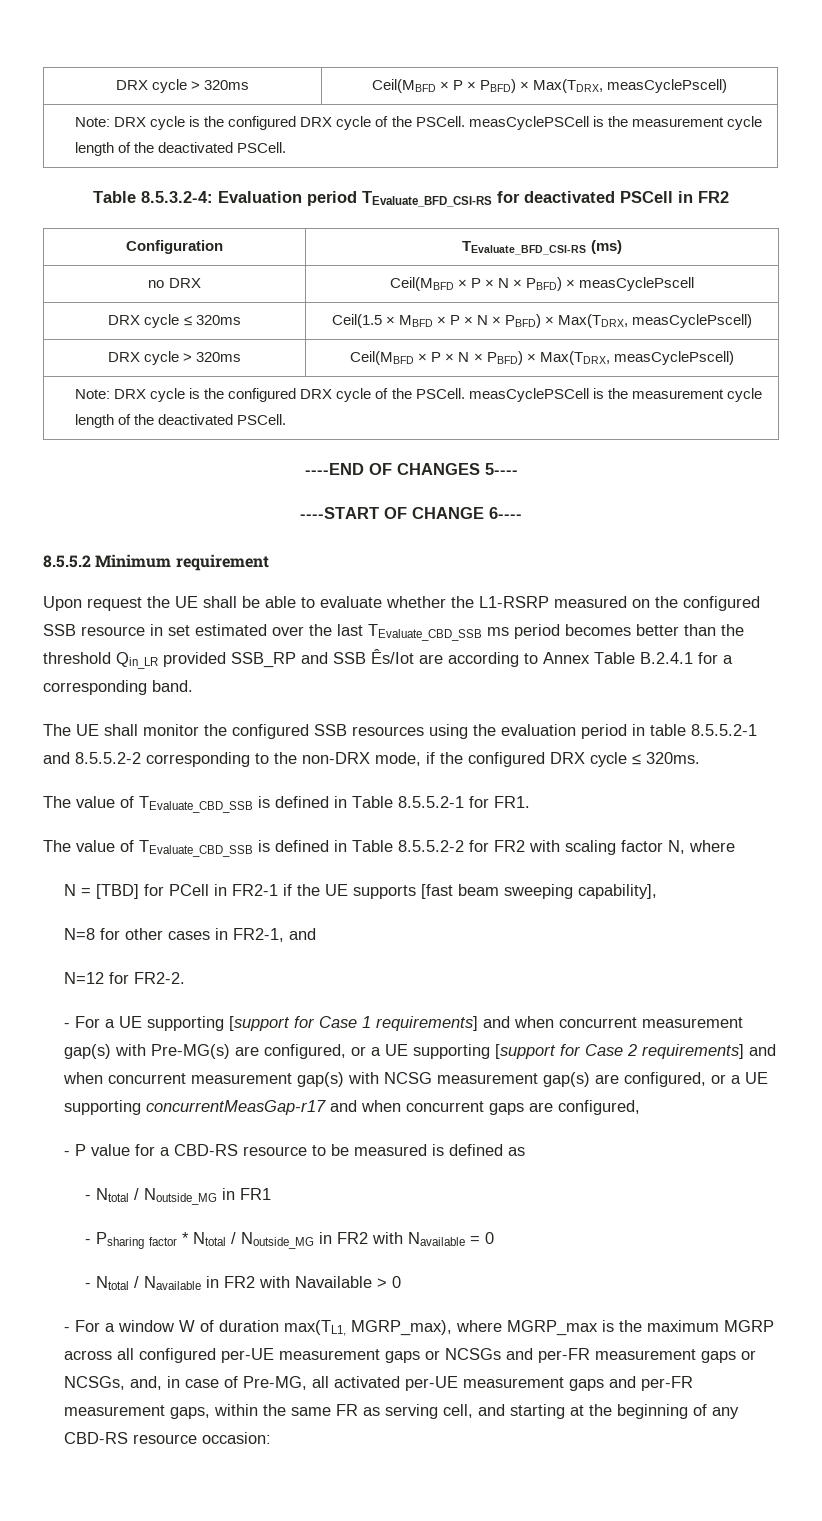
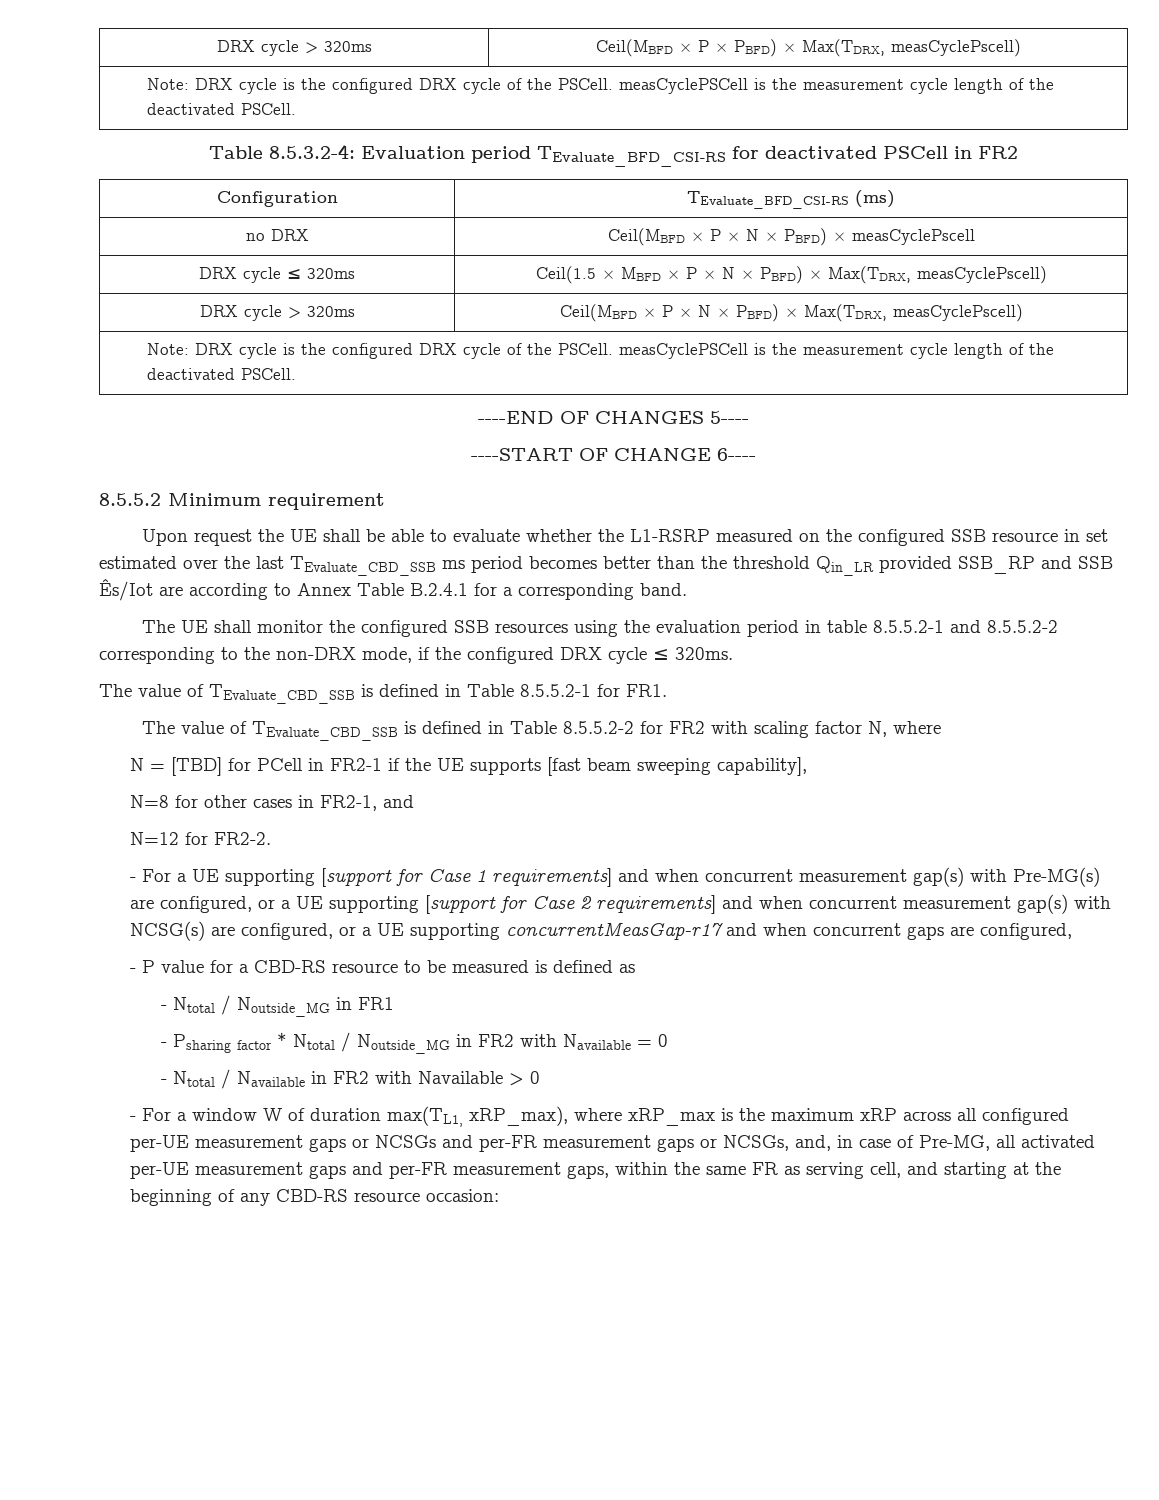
[383,1072,590,1087] NCSG measurement gap(s) -> [129,921,205,941] NCSG(s)
[350,1320,598,1336] MGRP_max), where MGRP_max -> [468,1106,715,1126] xRP_max), where xRP_max
[723,1320,774,1332] MGRP -> [859,1108,897,1121] xRP

